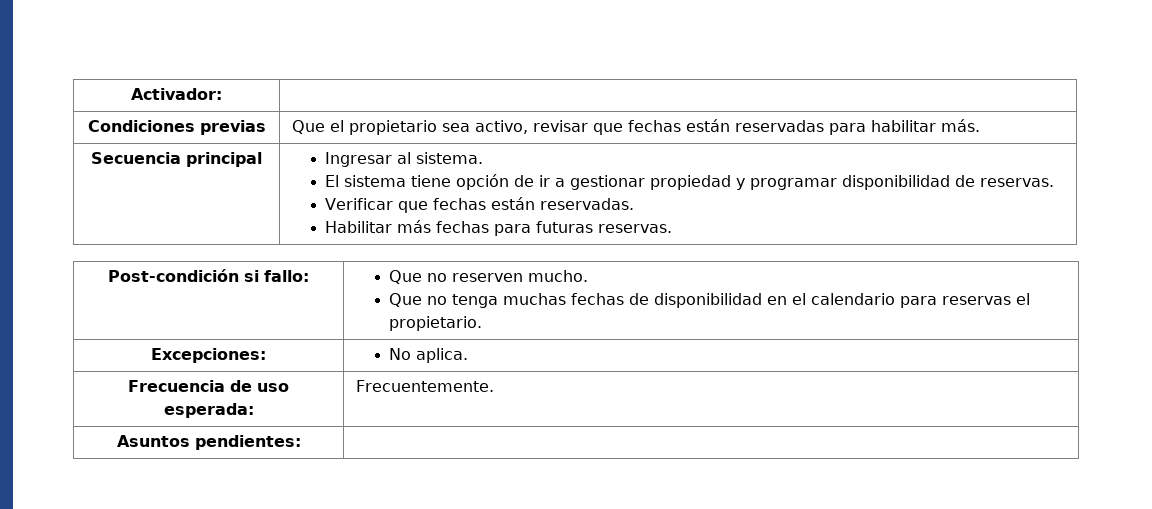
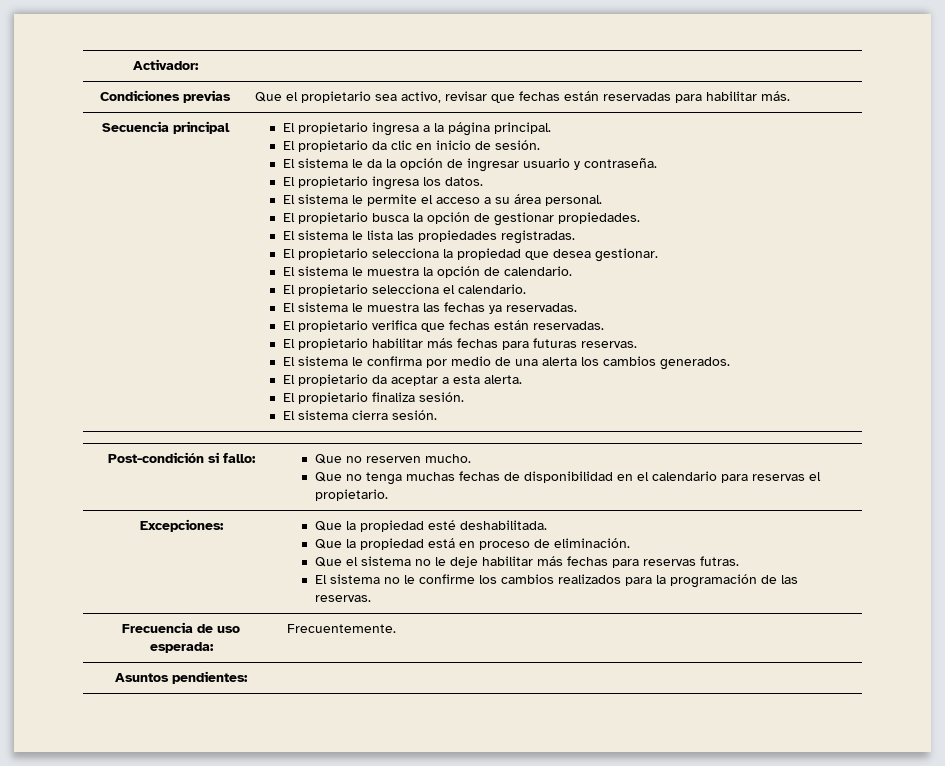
[325,152,484,167] [325,174,1055,190] [325,198,394,210] Ingresar al sistema. // El sistema tiene opción de ir a gestionar propiedad y programar disponibilidad de reservas. // Verificar -> [282,122,551,136] [282,140,540,152] [282,158,657,172] [282,176,483,190] [282,194,602,206] [282,212,640,226] [282,230,575,244] [282,248,658,262] [282,266,572,278] [282,284,526,296] [282,302,577,314] [282,320,417,332] El propietario ingresa a la página principal. // El propietario da clic en inicio de sesión. // El sistema le da la opción de ingresar usuario y contraseña. // El propietario ingresa los datos. // El sistema le permite el acceso a su área personal. // El propietario busca la opción de gestionar propiedades. // El sistema le lista las propiedades registradas. // El propietario selecciona la propiedad que desea gestionar. // El sistema le muestra la opción de calendario. // El propietario selecciona el calendario. // El sistema le muestra las fechas ya reservadas. // El propietario verifica
[325,221,393,233] Habilitar -> [282,338,423,350] El propietario habilitar
(673, 228) none -> [282,356,730,370] [282,374,522,386] [282,392,464,404] [282,410,437,420] // El sistema le confirma por medio de una alerta los cambios generados. // El propietario da aceptar a esta alerta. // El propietario finaliza sesión. // El sistema cierra sesión.
[389,348,469,363] No aplica. -> [314,520,547,532] [314,538,630,550] [314,556,739,568] [314,574,798,588] [314,595,371,602] Que la propiedad esté deshabilitada. // Que la propiedad está en proceso de eliminación. // Que el sistema no le deje habilitar más fechas para reservas futras. // El sistema no le confirme los cambios realizados para la programación de las reservas.

